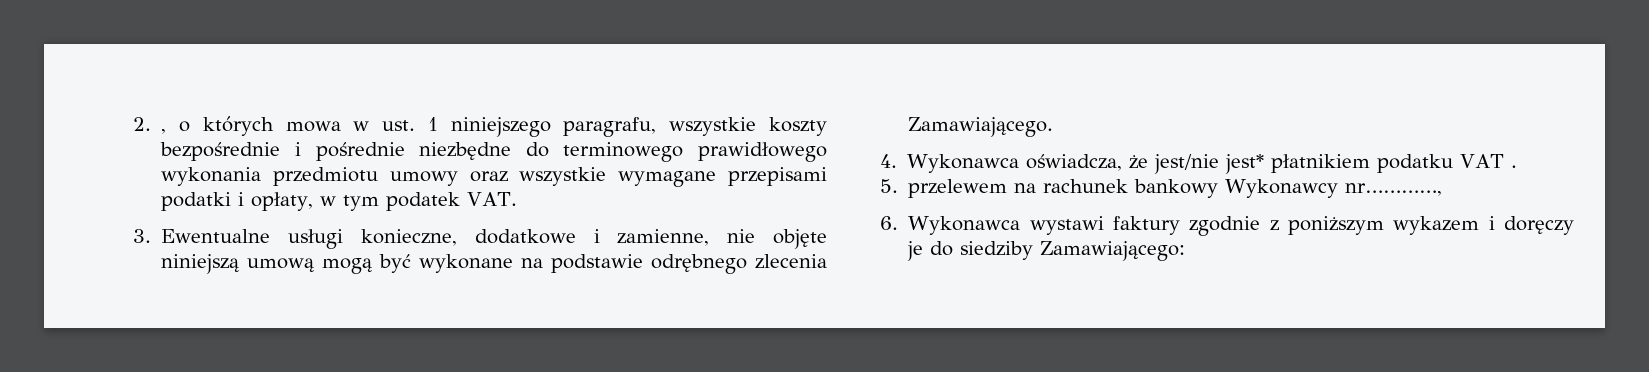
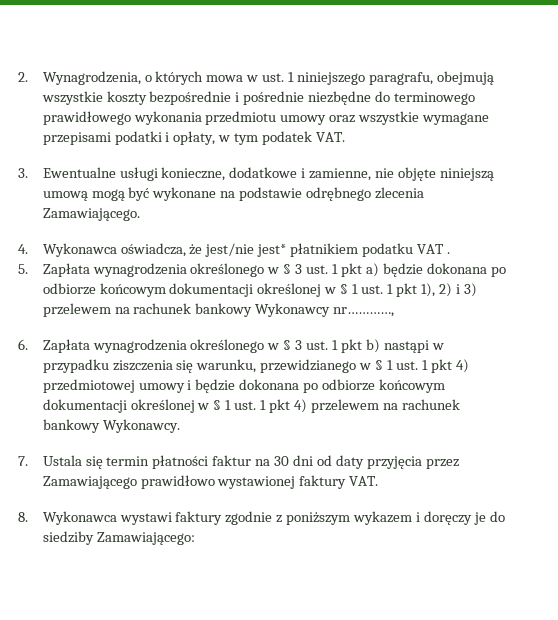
[161,128,167,134] , -> [42,71,141,85] Wynagrodzenia,
(657, 127) none -> [436,71,494,85] obejmują
(898, 186) none -> [42,263,506,277] [42,283,477,297] Zapłata wynagrodzenia określonego w § 3 ust. 1 pkt a) będzie dokonana po odbiorze końcowym dokumentacji określonej w § 1 ust. 1 pkt 1), 2) i 3)
(898, 223) none -> [42,339,444,353] [42,359,469,373] [42,379,446,393] [42,399,460,413] [42,419,180,433] [18,455,459,469] [42,475,379,489] [18,512,28,522] Zapłata wynagrodzenia określonego w § 3 ust. 1 pkt b) nastąpi w przypadku ziszczenia się warunku, przewidzianego w § 1 ust. 1 pkt 4) przedmiotowej umowy i będzie dokonana po odbiorze końcowym dokumentacji określonej w § 1 ust. 1 pkt 4) przelewem na rachunek bankowy Wykonawcy. // 7. Ustala się termin płatności faktur na 30 dni od daty przyjęcia przez Zamawiającego prawidłowo wystawionej faktury VAT. // 8.

